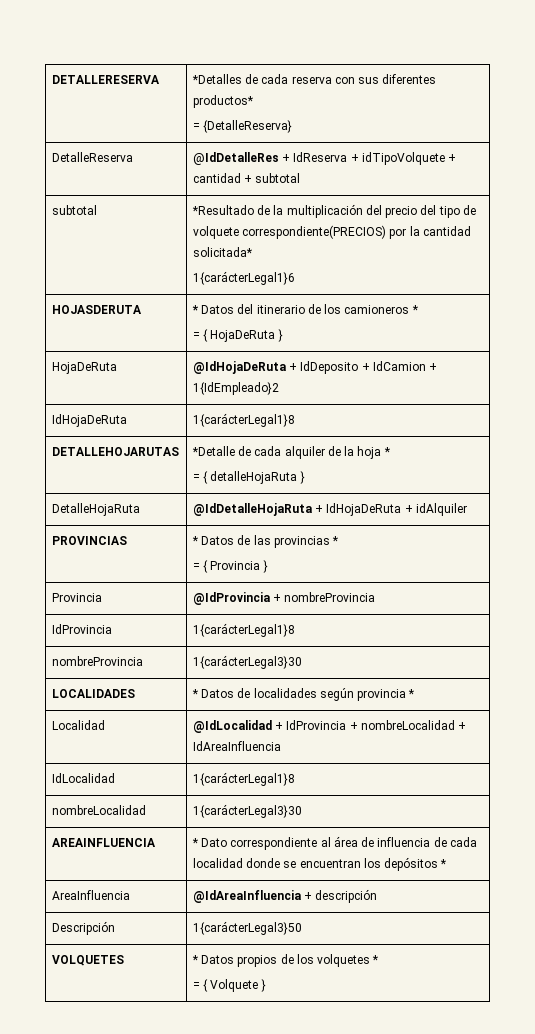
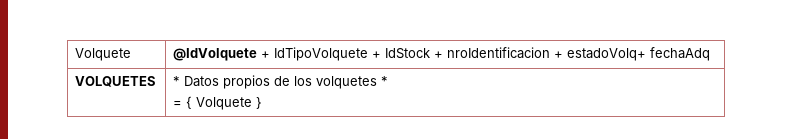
[51,75,160,84] [191,74,437,84] [192,95,253,108] [192,120,293,133] [51,152,133,162] [192,152,457,165] [192,173,301,183] [51,205,97,215] [191,204,476,218] [192,225,471,239] [192,247,252,257] [192,271,295,285] [51,305,142,314] [191,304,418,314] [192,329,283,342] [51,362,117,374] [192,361,438,374] [192,382,279,395] [51,414,127,427] [192,413,295,427] [51,447,179,456] [191,446,390,459] [192,471,305,484] [51,503,140,516] [192,503,467,516] [51,536,127,545] [191,535,339,548] [192,560,268,573] [51,593,102,602] [192,592,376,605] [51,624,112,634] [192,623,295,637] [51,656,143,666] [192,655,302,669] [51,689,135,698] [191,688,415,701] [51,720,105,730] [192,720,467,733] [192,741,281,751] [51,773,115,783] [192,772,295,786] [51,805,146,815] [192,804,302,818] [51,838,156,847] [191,836,477,850] [192,857,447,871] [51,890,130,900] [192,889,378,903] [51,921,115,935] [192,921,302,935] DETALLERESERVA | *Detalles de cada reserva con sus diferentes productos* // = {DetalleReserva} // DetalleReserva | @IdDetalleRes + IdReserva + idTipoVolquete + cantidad + subtotal // subtotal | *Resultado de la multiplicación del precio del tipo de volquete correspondiente(PRECIOS) por la cantidad solicitada* // 1{carácterLegal1}6 // HOJASDERUTA | * Datos del itinerario de los camioneros * // = { HojaDeRuta } // HojaDeRuta | @IdHojaDeRuta + IdDeposito + IdCamion + 1{IdEmpleado}2 // IdHojaDeRuta | 1{carácterLegal1}8 // DETALLEHOJARUTAS | *Detalle de cada alquiler de la hoja * // = { detalleHojaRuta } // DetalleHojaRuta | @IdDetalleHojaRuta + IdHojaDeRuta + idAlquiler // PROVINCIAS | * Datos de las provincias * // = { Provincia } // Provincia | @IdProvincia + nombreProvincia // IdProvincia | 1{carácterLegal1}8 // nombreProvincia | 1{carácterLegal3}30 // LOCALIDADES | * Datos de localidades según provincia * // Localidad | @IdLocalidad + IdProvincia + nombreLocalidad + IdAreaInfluencia // IdLocalidad | 1{carácterLegal1}8 // nombreLocalidad | 1{carácterLegal3}30 // AREAINFLUENCIA | * Dato correspondiente al área de influencia de cada localidad donde se encuentran los depósitos * // AreaInfluencia | @IdAreaInfluencia + descripción // Descripción | 1{carácterLegal3}50 -> [75,48,132,61] [173,47,711,61] Volquete | @IdVolquete + IdTipoVolquete + IdStock + nroIdentificacion + estadoVolq+ fechaAdq

